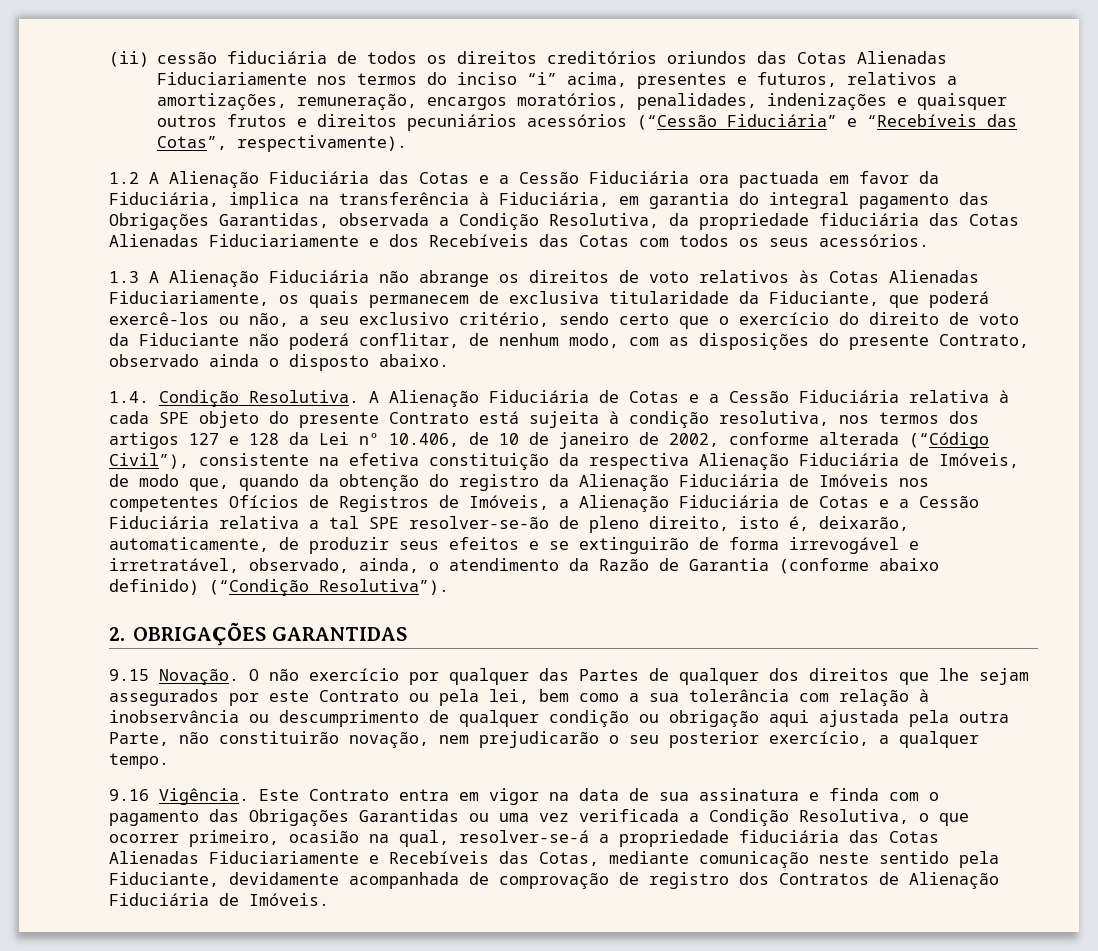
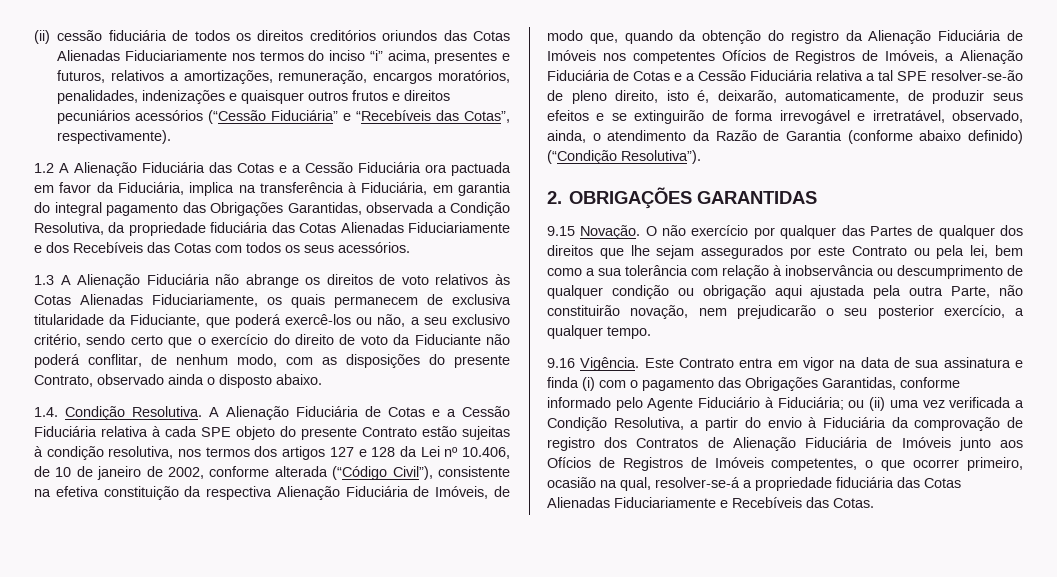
[479,411,599,428] está sujeita -> [422,426,510,440] estão sujeitas
(879, 794) none -> [582,377,595,391] (i)
[359,809,489,822] Garantidas ou -> [822,377,960,390] [547,397,886,411] Garantidas, conforme informado pelo Agente Fiduciário à Fiduciária; ou (ii)
(909, 816) none -> [690,417,1023,431] [547,437,1023,451] [547,457,858,471] a partir do envio à Fiduciária da comprovação de registro dos Contratos de Alienação Fiduciária de Imóveis junto aos Ofícios de Registros de Imóveis competentes,
[539,851,999,868] [109,872,999,889] [109,893,329,906] Cotas, mediante comunicação neste sentido pela Fiduciante, devidamente acompanhada de comprovação de registro dos Contratos de Alienação Fiduciária de Imóveis. -> [833,498,874,508] Cotas.

